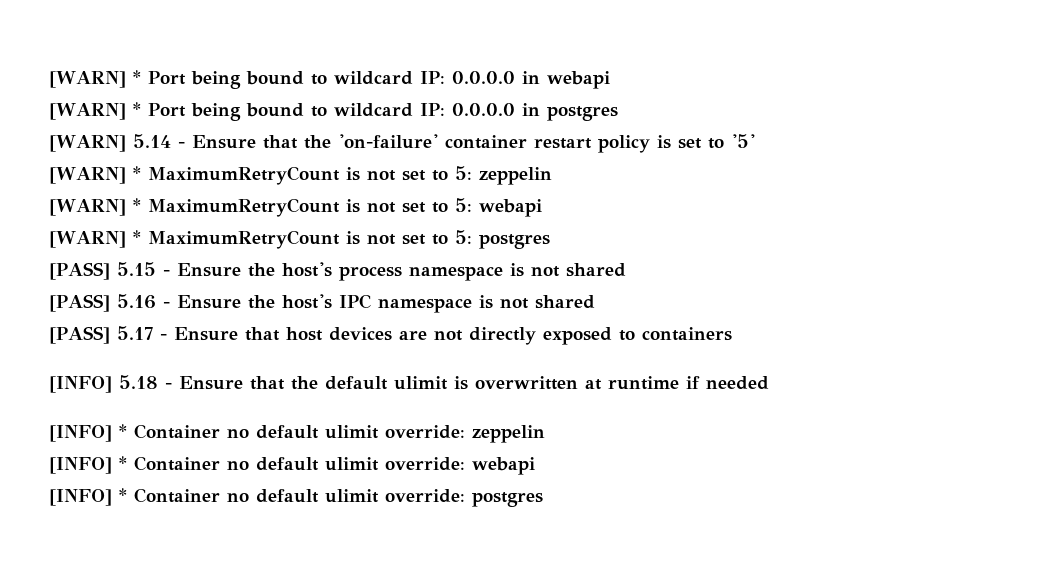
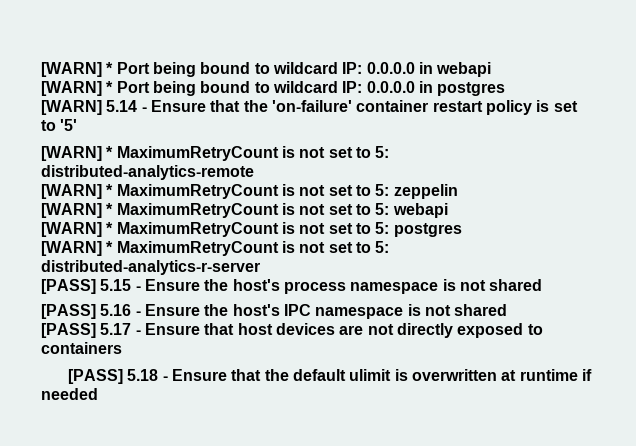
(755, 141) none -> [41,146,390,161] [41,165,254,180] // [WARN] * MaximumRetryCount is not set to 5: distributed-analytics-remote
(550, 241) none -> [41,241,390,256] [41,260,260,275] // [WARN] * MaximumRetryCount is not set to 5: distributed-analytics-r-server
[49,376,112,393] [INFO] -> [68,369,124,384] [PASS]
[49,424,545,443] [49,456,535,475] [49,488,543,507] // [INFO] * Container no default ulimit override: zeppelin // [INFO] * Container no default ulimit override: webapi // [INFO] * Container no default ulimit override: postgres -> (98, 394) none

